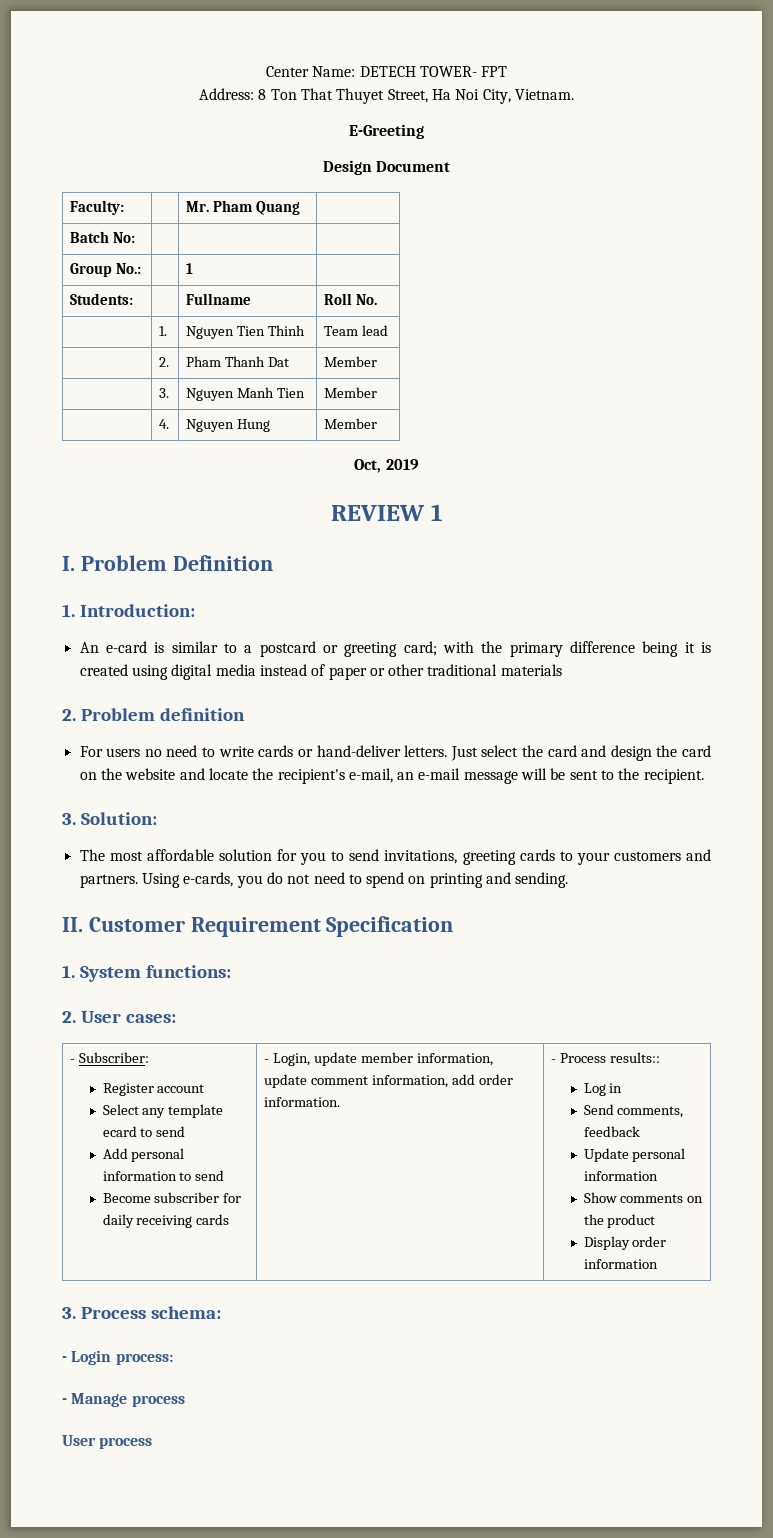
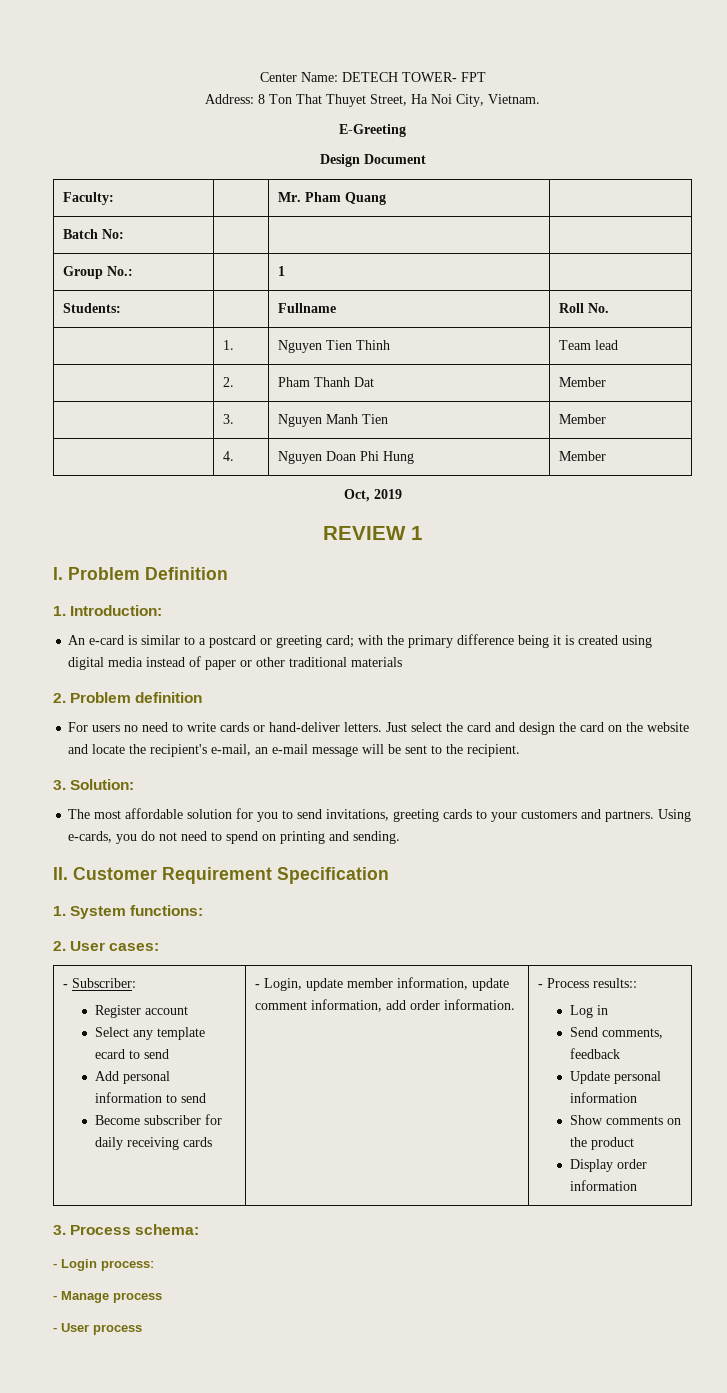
(235, 425) none -> [325,451,379,461] Doan Phi
(185, 1401) none -> [53,1327,57,1332] -

